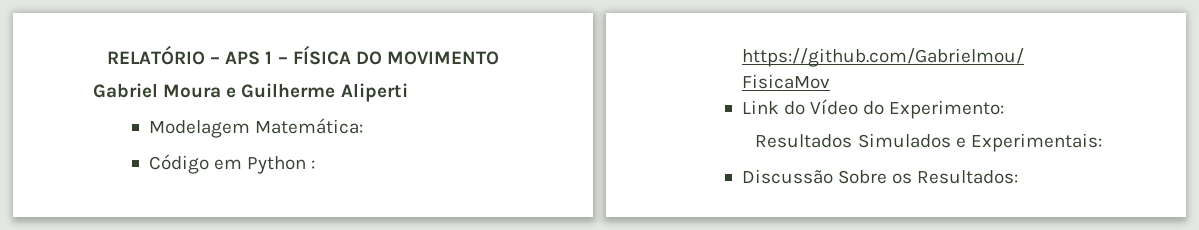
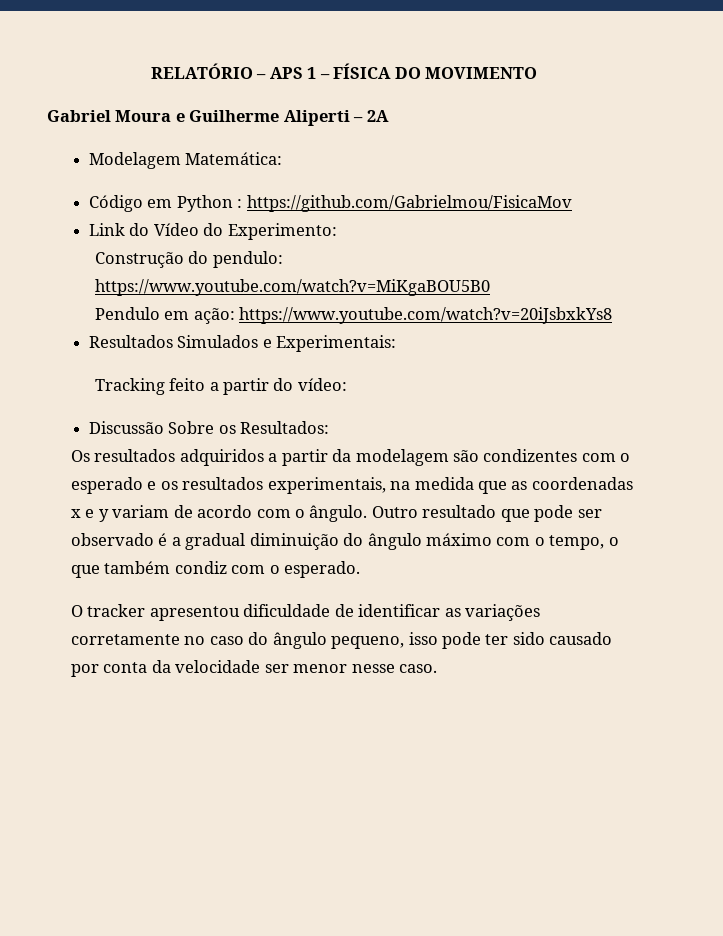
(408, 92) none -> [353,110,389,122] – 2A
[755,133,1102,152] [741,169,1019,184] Resultados Simulados e Experimentais: // Discussão Sobre os Resultados: -> [94,251,283,268] [94,279,490,296] [94,307,613,324] [88,335,397,352] [94,378,347,395] [88,421,330,434] [70,449,631,466] [70,477,633,494] [70,505,602,522] [70,533,619,550] [70,561,361,578] [70,604,541,621] [70,632,613,649] [70,660,438,677] Construção do pendulo: https://www.youtube.com/watch?v=MiKgaBOU5B0 // Pendulo em ação: https://www.youtube.com/watch?v=20iJsbxkYs8 // Resultados Simulados e Experimentais: // Tracking feito a partir do vídeo: // Discussão Sobre os Resultados: // Os resultados adquiridos a partir da modelagem são condizentes com o esperado e os resultados experimentais, na medida que as coordenadas x e y variam de acordo com o ângulo. Outro resultado que pode ser observado é a gradual diminuição do ângulo máximo com o tempo, o que também condiz com o esperado. // O tracker apresentou dificuldade de identificar as variações corretamente no caso do ângulo pequeno, isso pode ter sido causado por conta da velocidade ser menor nesse caso.

